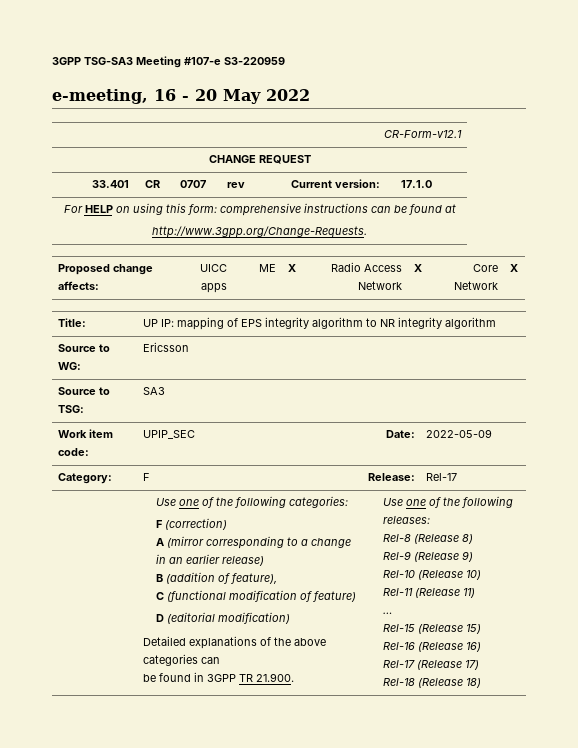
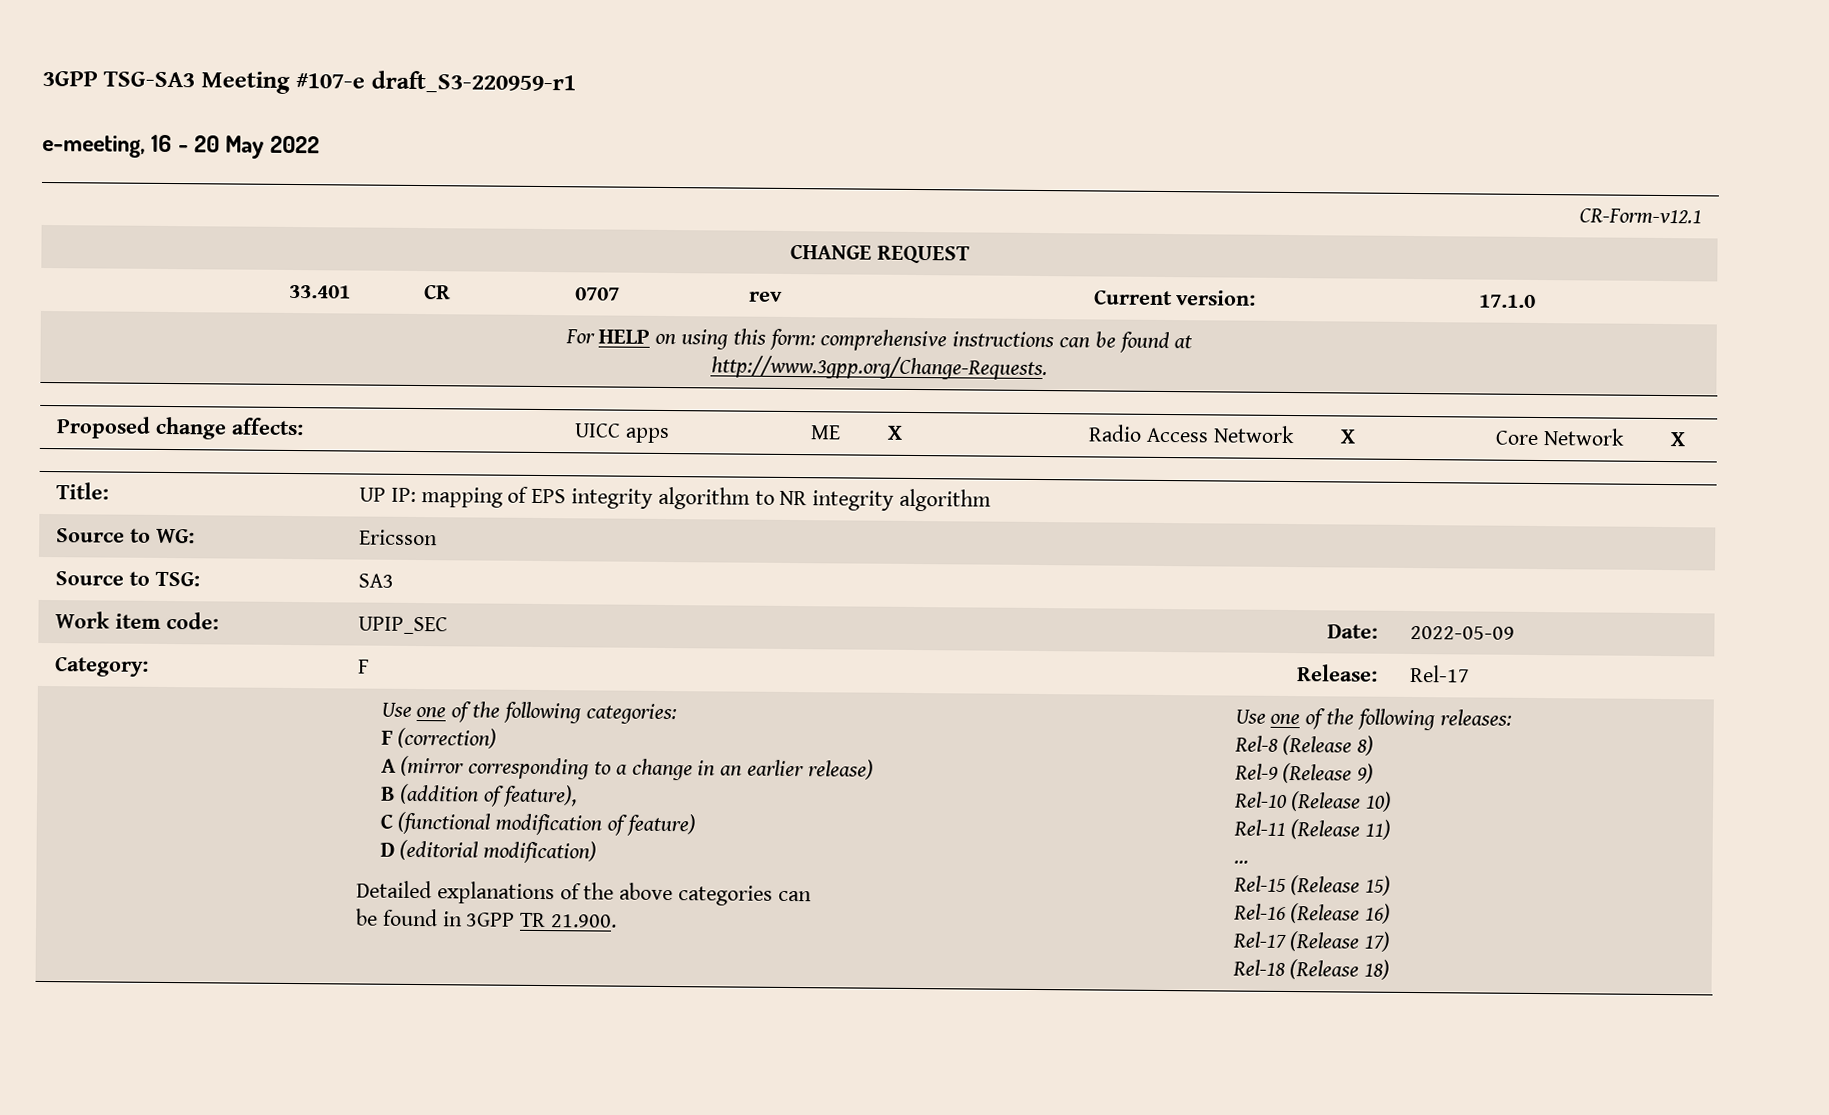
[224,57,285,65] S3-220959 -> [370,70,576,94] draft_S3-220959-r1

